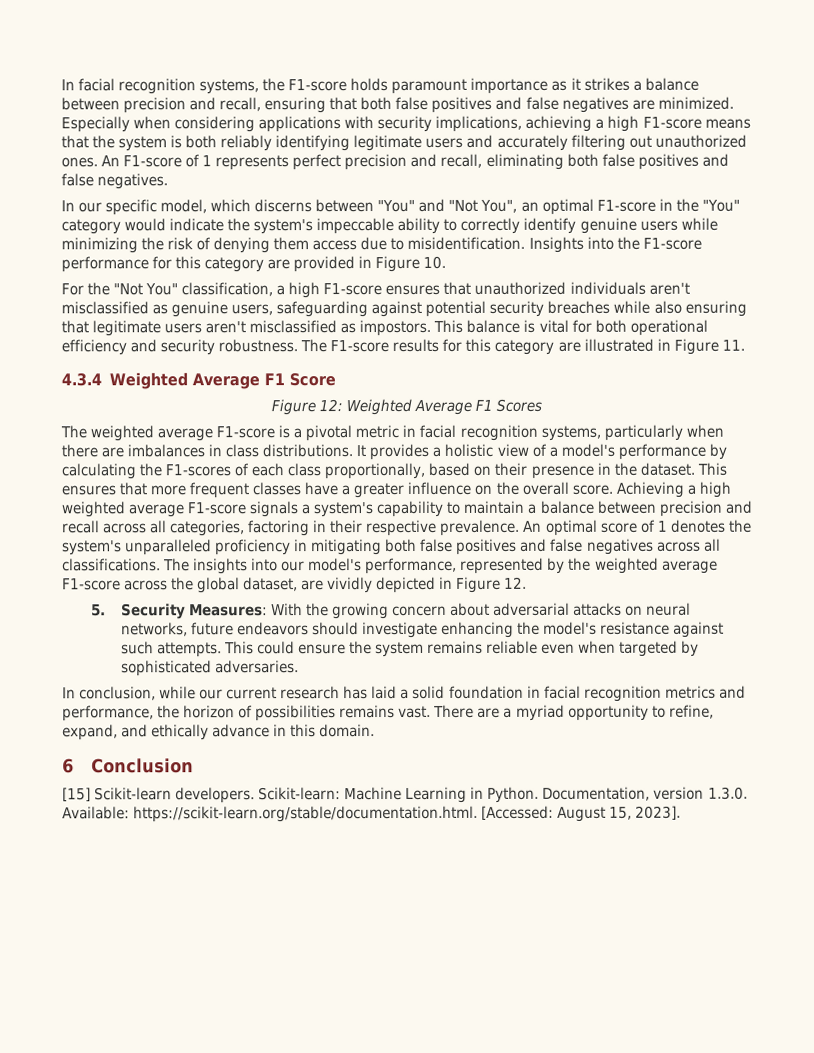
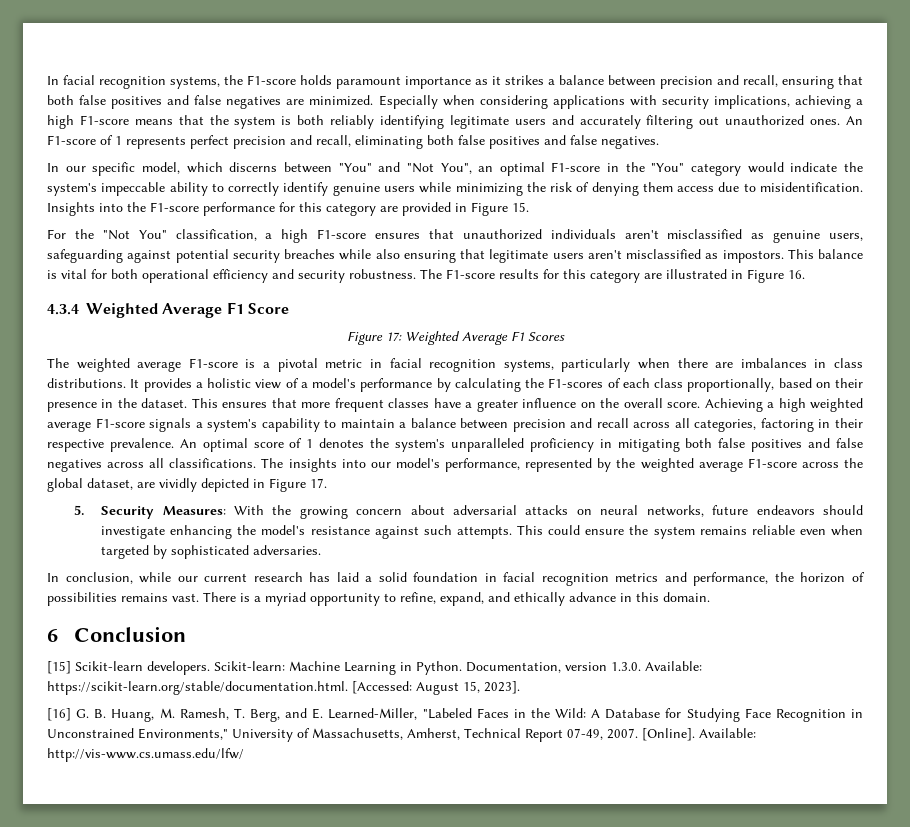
[423,255,447,269] 10. -> [512,202,529,212] 15.
[721,339,745,351] 11. -> [788,270,805,279] 16.
[318,399,343,412] 12: -> [385,332,402,341] 17:
[504,576,528,589] 12. -> [310,478,327,488] 17.
[477,707,501,718] are -> [240,593,250,602] is
(682, 812) none -> [47,708,863,722] [47,728,756,742] [47,748,244,762] // [16] G. B. Huang, M. Ramesh, T. Berg, and E. Learned-Miller, "Labeled Faces in the Wild: A Database for Studying Face Recognition in Unconstrained Environments," University of Massachusetts, Amherst, Technical Report 07-49, 2007. [Online]. Available: http://vis-www.cs.umass.edu/lfw/

